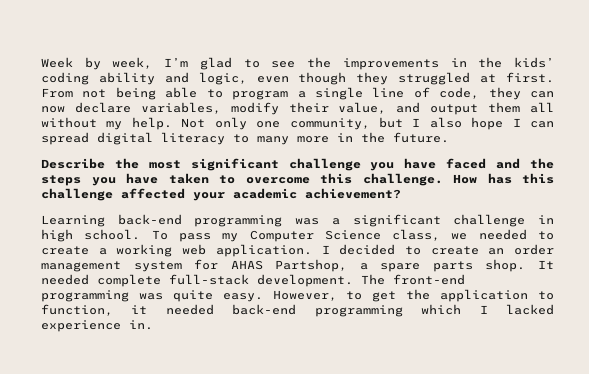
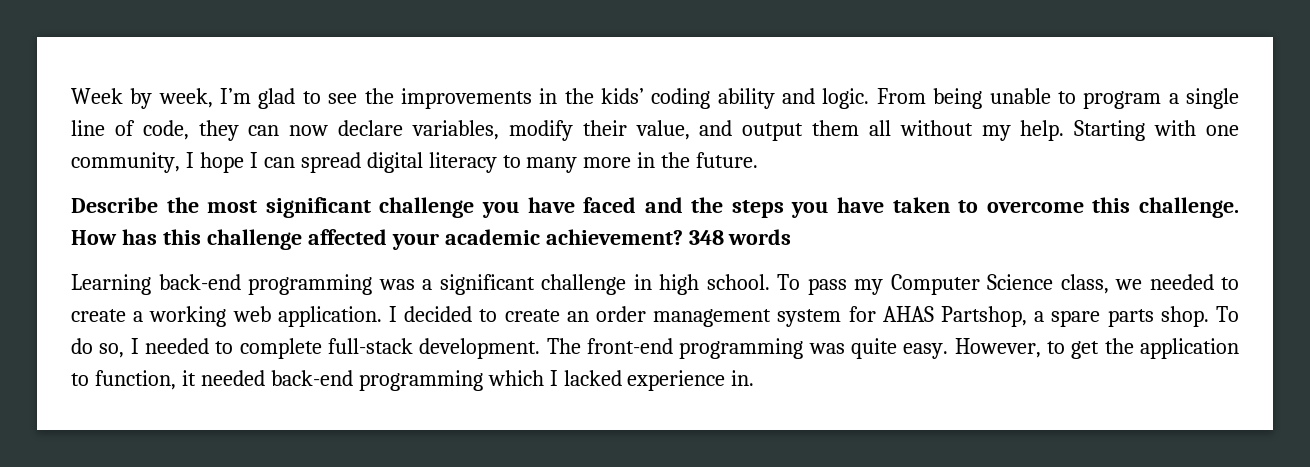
[198,72,555,85] [41,87,198,100] logic, even though they struggled at first. From not being able -> [822,88,1051,109] logic. From being unable
[181,117,462,130] Not only one community, but I also -> [1074,120,1239,141] [71,152,194,173] Starting with one community, I
(401, 193) none -> [688,229,792,245] 348 words
[537,260,554,269] [41,274,89,285] It needed -> [1216,306,1240,322] [71,338,234,358] To do so, I needed to

